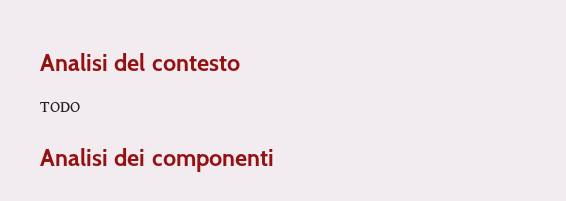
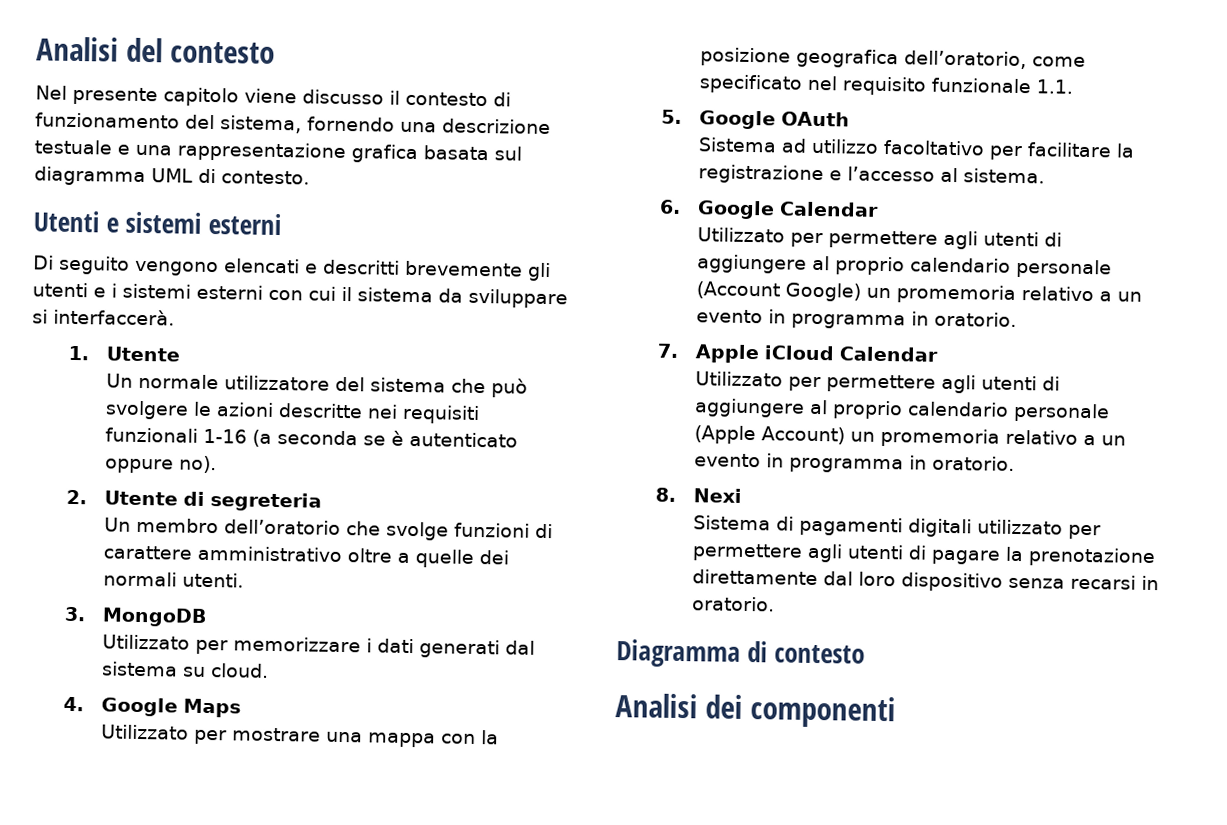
[40,102,80,112] TODO -> [35,85,511,107] [35,112,551,135] [34,139,522,164] [34,166,310,187] [33,210,283,236] [33,255,551,282] [32,282,568,309] [32,308,175,326] [68,345,180,362] [105,373,528,398] [104,400,480,425] [104,427,518,448] [104,455,217,474] [66,489,322,512] [103,517,553,541] [102,545,509,568] [102,571,244,588] [64,606,207,627] [101,634,535,659] [101,661,269,678] [63,696,241,718] [100,724,499,748] [699,47,1086,70] [698,74,1073,96] [661,109,850,130] [697,137,1135,161] [697,164,1045,185] [659,199,879,220] [696,227,1062,250] [696,254,1112,279] [695,281,1142,304] [695,309,1017,330] [657,343,938,364] [694,371,1060,394] [693,398,1110,423] [693,425,1126,448] [693,453,1015,474] [655,487,742,503] [692,515,1101,540] [691,543,1156,568] [691,569,1159,592] [691,596,775,612] [616,639,866,668] Nel presente capitolo viene discusso il contesto di funzionamento del sistema, fornendo una descrizione testuale e una rappresentazione grafica basata sul diagramma UML di contesto. // Utenti e sistemi esterni // Di seguito vengono elencati e descritti brevemente gli utenti e i sistemi esterni con cui il sistema da sviluppare si interfaccerà. // 1. Utente // Un normale utilizzatore del sistema che può svolgere le azioni descritte nei requisiti funzionali 1-16 (a seconda se è autenticato oppure no). // 2. Utente di segreteria // Un membro dell’oratorio che svolge funzioni di carattere amministrativo oltre a quelle dei normali utenti. // 3. MongoDB // Utilizzato per memorizzare i dati generati dal sistema su cloud. // 4. Google Maps // Utilizzato per mostrare una mappa con la posizione geografica dell’oratorio, come specificato nel requisito funzionale 1.1. // 5. Google OAuth // Sistema ad utilizzo facoltativo per facilitare la registrazione e l’accesso al sistema. // 6. Google Calendar // Utilizzato per permettere agli utenti di aggiungere al proprio calendario personale (Account Google) un promemoria relativo a un evento in programma in oratorio. // 7. Apple iCloud Calendar // Utilizzato per permettere agli utenti di aggiungere al proprio calendario personale (Apple Account) un promemoria relativo a un evento in programma in oratorio. // 8. Nexi // Sistema di pagamenti digitali utilizzato per permettere agli utenti di pagare la prenotazione direttamente dal loro dispositivo senza recarsi in oratorio. // Diagramma di contesto

